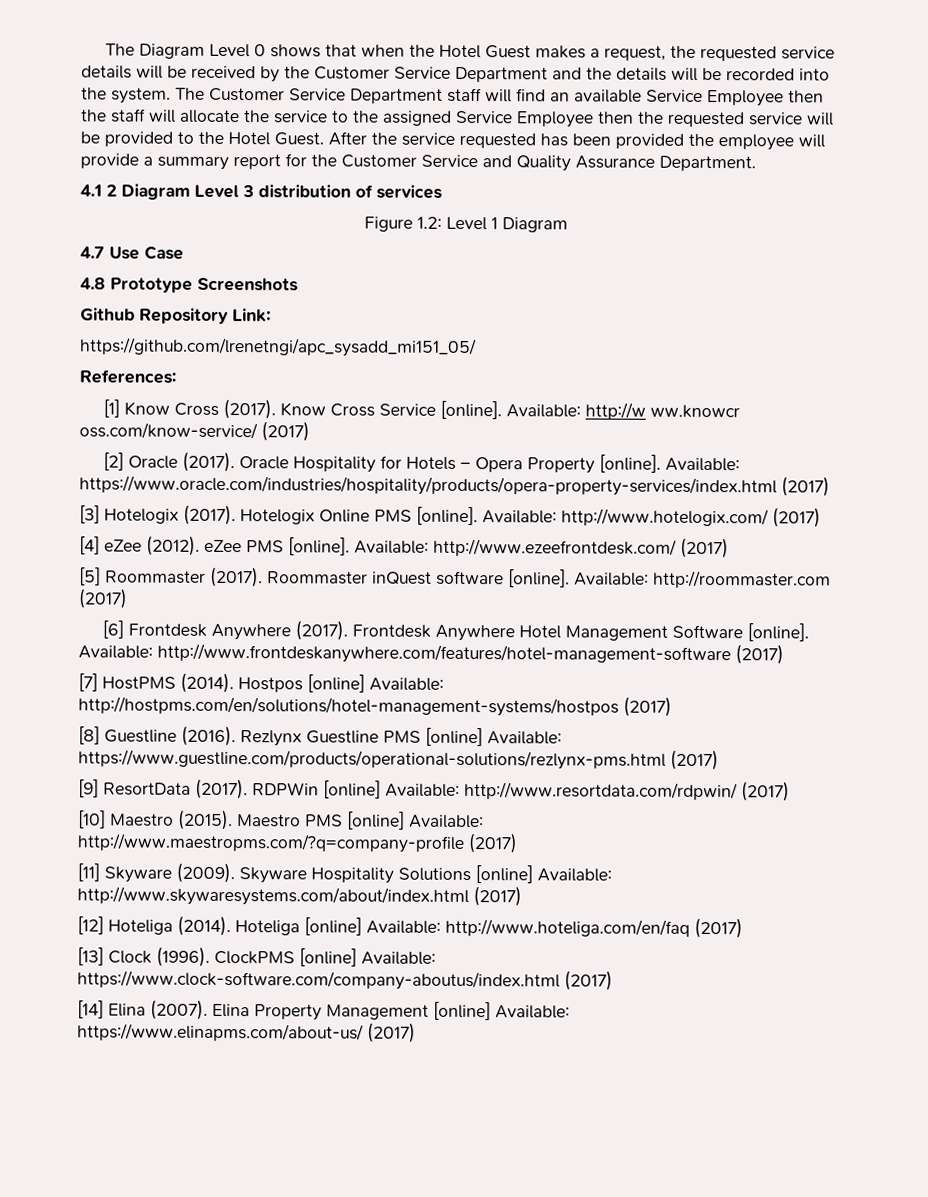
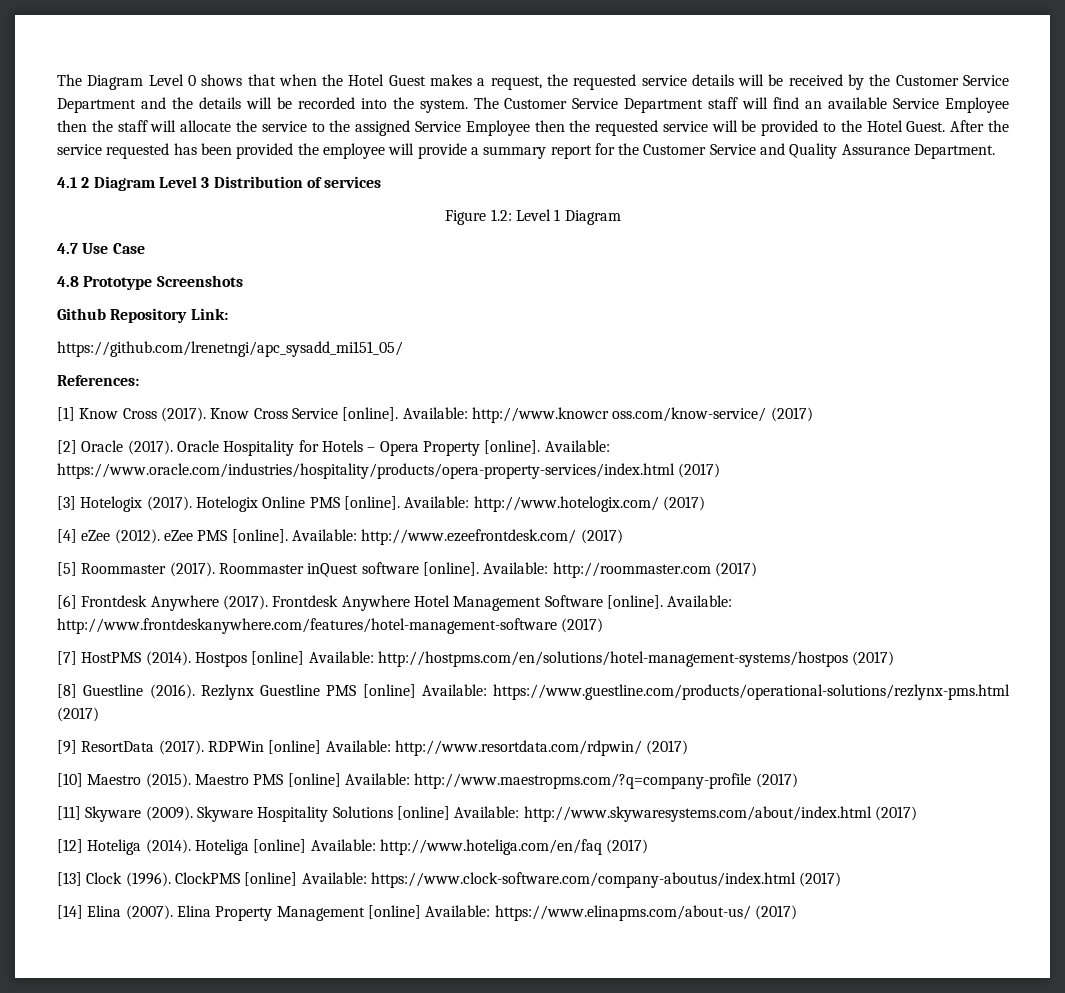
[258,184,351,199] distribution -> [213,176,303,188] Distribution
[585,402,741,420] http://w ww.knowcr -> [471,407,609,423] http://www.knowcr

